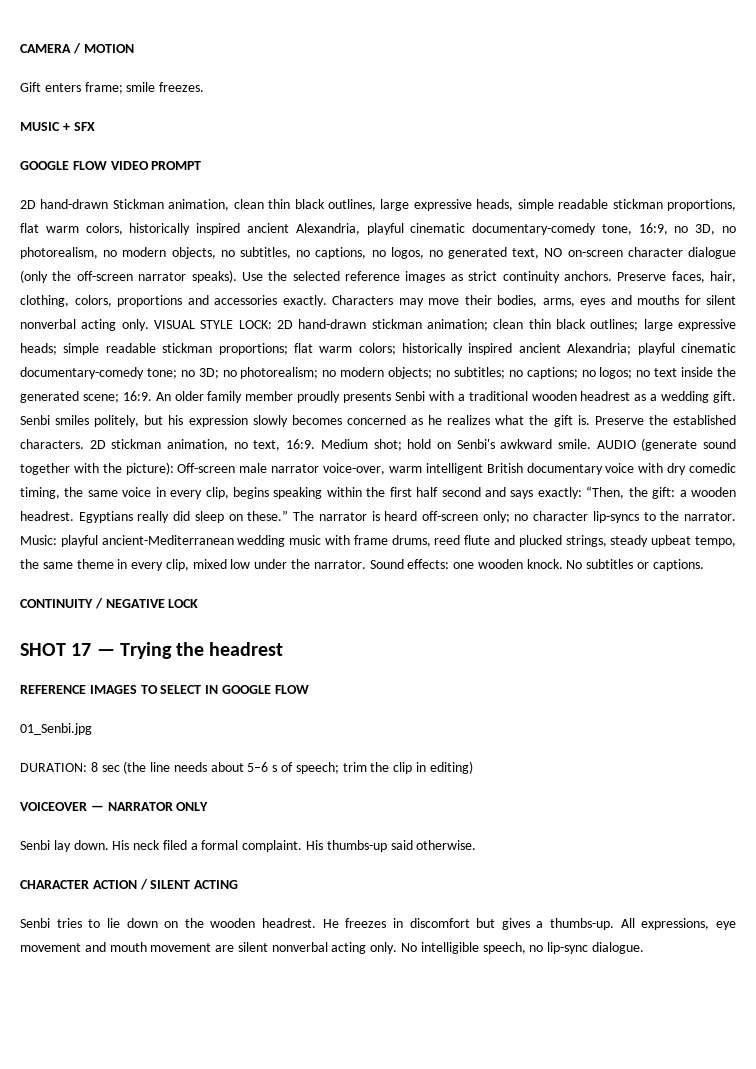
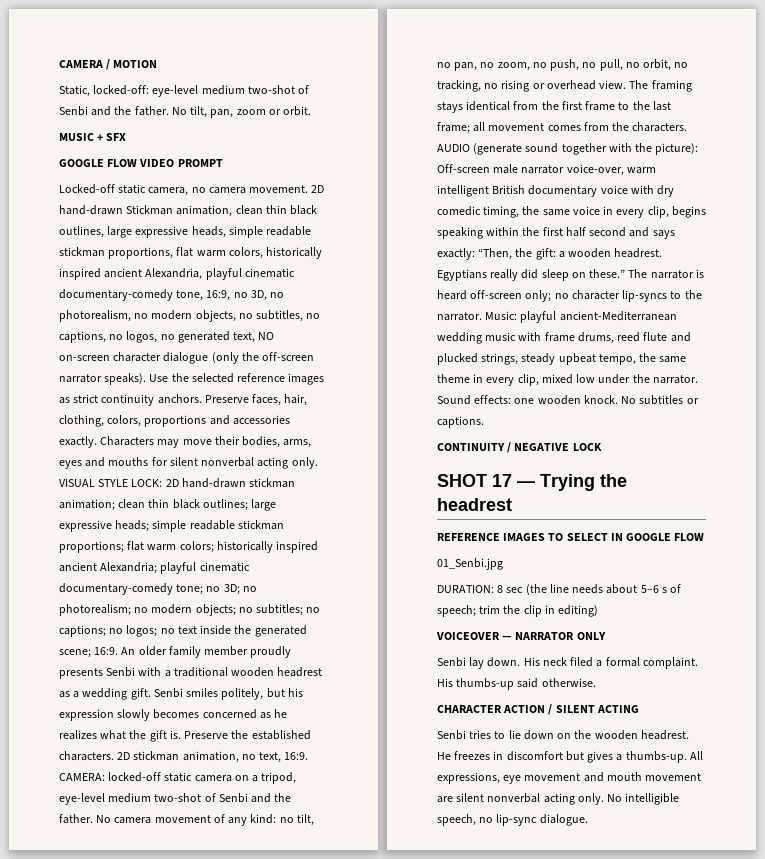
[20,82,205,94] Gift enters frame; smile freezes. -> [59,85,310,97] [59,106,312,118] Static, locked-off: eye-level medium two-shot of Senbi and the father. No tilt, pan, zoom or orbit.
(202, 165) none -> [59,184,309,196] Locked-off static camera, no camera movement.
[320,439,591,451] Medium shot; hold on Senbi's awkward smile. -> [59,772,297,784] [59,793,292,805] [59,814,314,826] [437,59,689,71] [437,80,692,92] [437,101,671,113] [437,122,688,134] CAMERA: locked-off static camera on a tripod, eye-level medium two-shot of Senbi and the father. No camera movement of any kind: no tilt, no pan, no zoom, no push, no pull, no orbit, no tracking, no rising or overhead view. The framing stays identical from the first frame to the last frame; all movement comes from the characters.

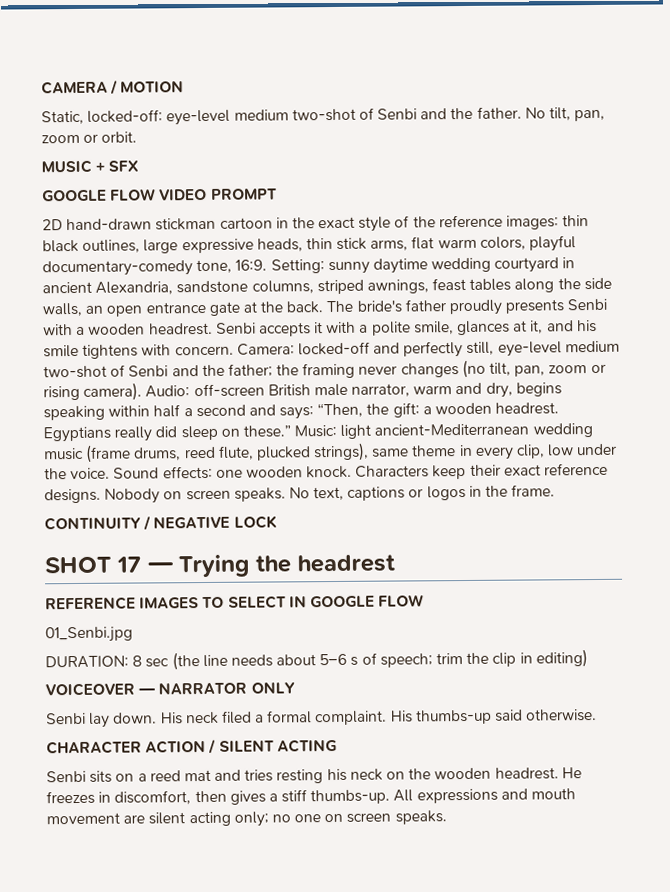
[59,184,325,196] [59,205,263,217] Locked-off static camera, no camera movement. 2D hand-drawn Stickman animation, clean -> [42,214,560,232] 2D hand-drawn stickman cartoon in the exact style of the reference images:
[228,226,312,238] [59,247,323,259] [59,268,295,280] [59,289,285,301] [59,310,321,322] [59,331,275,343] [59,352,315,364] [59,373,325,385] [59,394,308,406] [59,415,290,427] [59,436,312,448] [59,457,318,469] [59,478,296,488] [59,499,277,511] [59,520,284,532] [59,541,319,553] [59,562,250,574] [59,583,257,595] [59,604,321,616] [59,625,307,637] [59,646,249,658] simple readable stickman proportions, flat warm colors, historically inspired ancient Alexandria, playful cinematic documentary-comedy tone, 16:9, no 3D, no photorealism, no modern objects, no subtitles, no captions, no logos, no generated text, NO on-screen character dialogue (only the off-screen narrator speaks). Use the selected reference images as strict continuity anchors. Preserve faces, hair, clothing, colors, proportions and accessories exactly. Characters may move their bodies, arms, eyes and mouths for silent nonverbal acting only. VISUAL STYLE LOCK: 2D hand-drawn stickman animation; clean thin black outlines; large expressive heads; simple readable stickman proportions; flat warm colors; historically inspired ancient Alexandria; playful cinematic documentary-comedy tone; no 3D; no photorealism; no modern objects; no subtitles; no captions; no logos; no text inside the generated scene; 16:9. An older family member -> [305,235,577,252] [42,257,576,277] [42,277,612,295] [42,299,446,317] thin stick arms, flat warm colors, playful documentary-comedy tone, 16:9. Setting: sunny daytime wedding courtyard in ancient Alexandria, sandstone columns, striped awnings, feast tables along the side walls, an open entrance gate at the back. The bride's father
[173,667,323,677] [59,688,303,700] [59,709,288,721] [59,730,311,742] [59,751,309,763] [59,772,297,784] [59,793,292,805] [59,814,314,826] [437,59,689,71] [437,80,692,92] [437,101,671,113] [437,122,688,134] [437,143,699,155] [437,164,656,176] [437,185,675,197] [437,206,706,218] [437,227,675,239] [437,248,475,260] traditional wooden headrest as a wedding gift. Senbi smiles politely, but his expression slowly becomes concerned as he realizes what the gift is. Preserve the established characters. 2D stickman animation, no text, 16:9. CAMERA: locked-off static camera on a tripod, eye-level medium two-shot of Senbi and the father. No camera movement of any kind: no tilt, no pan, no zoom, no push, no pull, no orbit, no tracking, no rising or overhead view. The framing stays identical from the first frame to the last frame; all movement comes from the characters. AUDIO (generate sound together with the picture): Off-screen male narrator voice-over, warm intelligent British documentary voice with dry comedic timing, the same voice in every clip, begins speaking within the first half second and says exactly: -> [88,319,597,337] [43,340,620,359] [43,359,606,379] [43,382,562,401] [43,404,315,421] wooden headrest. Senbi accepts it with a polite smile, glances at it, and his smile tightens with concern. Camera: locked-off and perfectly still, eye-level medium two-shot of Senbi and the father; the framing never changes (no tilt, pan, zoom or rising camera). Audio: off-screen British male narrator, warm and dry, begins speaking within half a second and says:
[628,269,704,279] [437,290,702,302] [437,311,677,323] [437,332,691,344] [437,353,657,365] The narrator is heard off-screen only; no character lip-syncs to the narrator. Music: playful ancient-Mediterranean wedding music with frame drums, reed flute and plucked strings, steady upbeat tempo, the -> [294,423,593,439] [44,442,370,463] Music: light ancient-Mediterranean wedding music (frame drums, reed flute, plucked strings),
[541,374,573,384] mixed -> (546, 451) none
[652,375,698,384] narrator. -> [70,467,111,480] voice.
[621,395,699,405] [437,416,484,428] No subtitles or captions. -> [355,462,609,480] [44,484,556,504] Characters keep their exact reference designs. Nobody on screen speaks. No text, captions or logos in the frame.
[469,730,554,740] tries to lie down -> [89,768,383,784] sits on a reed mat and tries resting his neck
[506,751,584,761] discomfort but -> [114,790,227,805] discomfort, then
(623, 757) none -> [281,789,308,803] stiff
[437,772,581,784] expressions, eye movement -> [416,788,498,804] expressions
[487,793,680,805] [437,814,588,826] nonverbal acting only. No intelligible speech, no lip-sync dialogue. -> [188,810,447,827] acting only; no one on screen speaks.

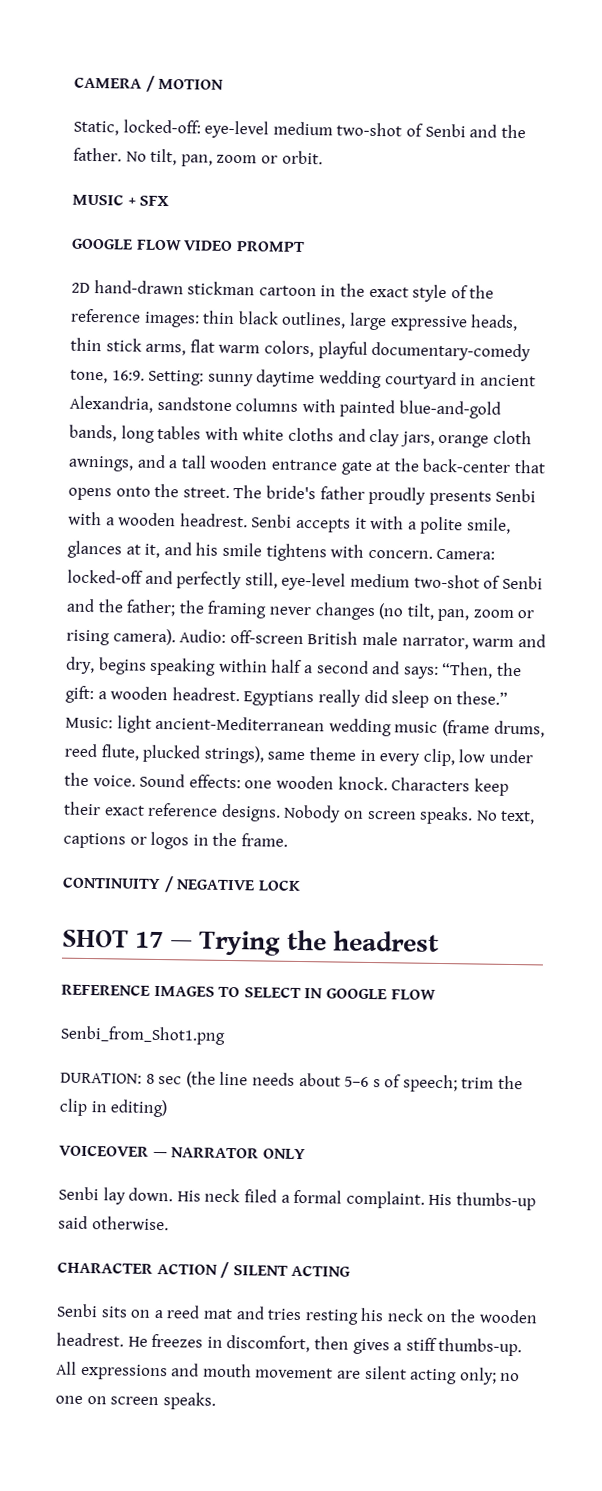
[251,277,612,295] [42,301,324,317] columns, striped awnings, feast tables along the side walls, an open entrance gate at the back. -> [235,398,501,419] [69,424,532,448] [68,454,546,475] [68,483,230,501] columns with painted blue-and-gold bands, long tables with white cloths and clay jars, orange cloth awnings, and a tall wooden entrance gate at the back-center that opens onto the street.
[45,626,133,643] 01_Senbi.jpg -> [60,1025,225,1045] Senbi_from_Shot1.png

